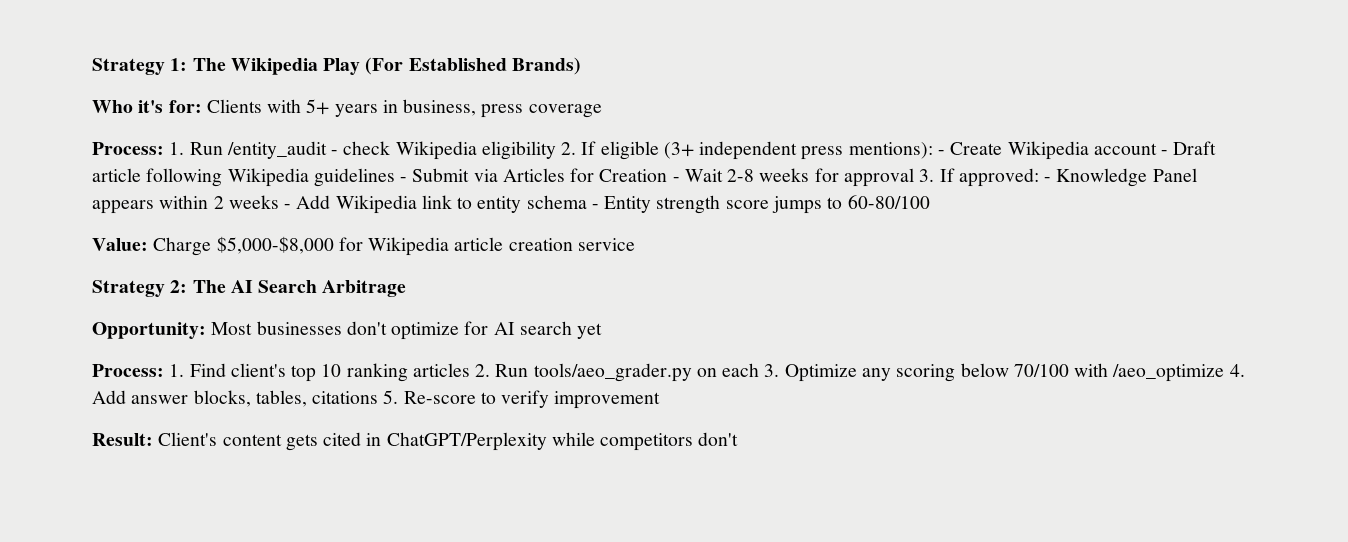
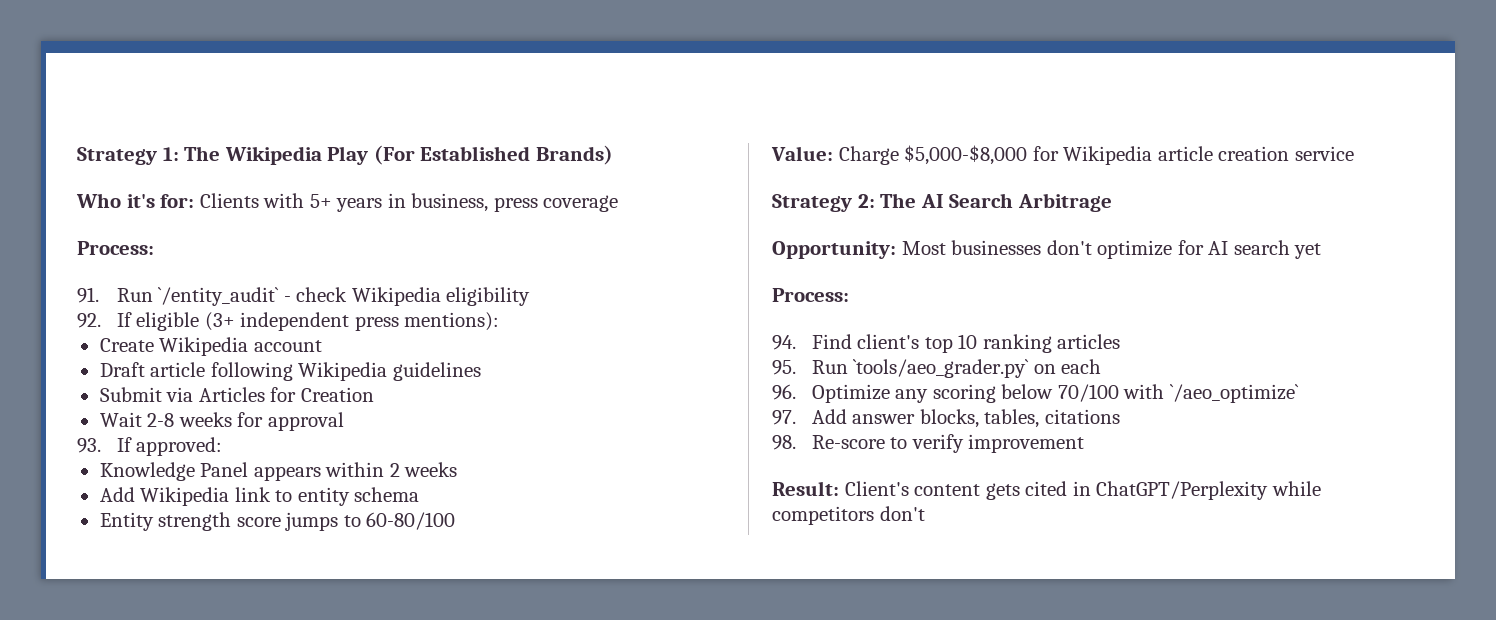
[169,141,327,159] 1. Run /entity_audit -> [77,287,280,306] // 91. Run `/entity_audit`
[561,142,577,155] 2. -> [77,313,101,328] // 92.
[937,150,945,155] - -> (500, 321) //
[1161,150,1169,155] - -> (322, 346) //
[400,177,408,182] - -> (481, 371) //
[672,177,680,182] - -> (374, 394) //
[919,169,935,182] 3. -> [77,438,101,453] // 93.
[1044,177,1052,182] - -> (223, 446) //
[284,204,292,209] - -> (458, 469) //
[591,204,599,209] - -> (420, 494) //
[169,364,185,377] 1. -> [772,335,796,350] // 94.
[475,363,692,382] 2. Run tools/aeo_grader.py -> [772,359,1030,378] // 95. Run `tools/aeo_grader.py`
[764,364,780,377] 3. -> [772,384,796,400] // 96.
[1112,364,1245,382] /aeo_optimize 4. -> [1169,384,1299,403] [772,410,796,425] `/aeo_optimize` // 97.
[383,390,399,404] 5. -> [772,435,796,450] // 98.

